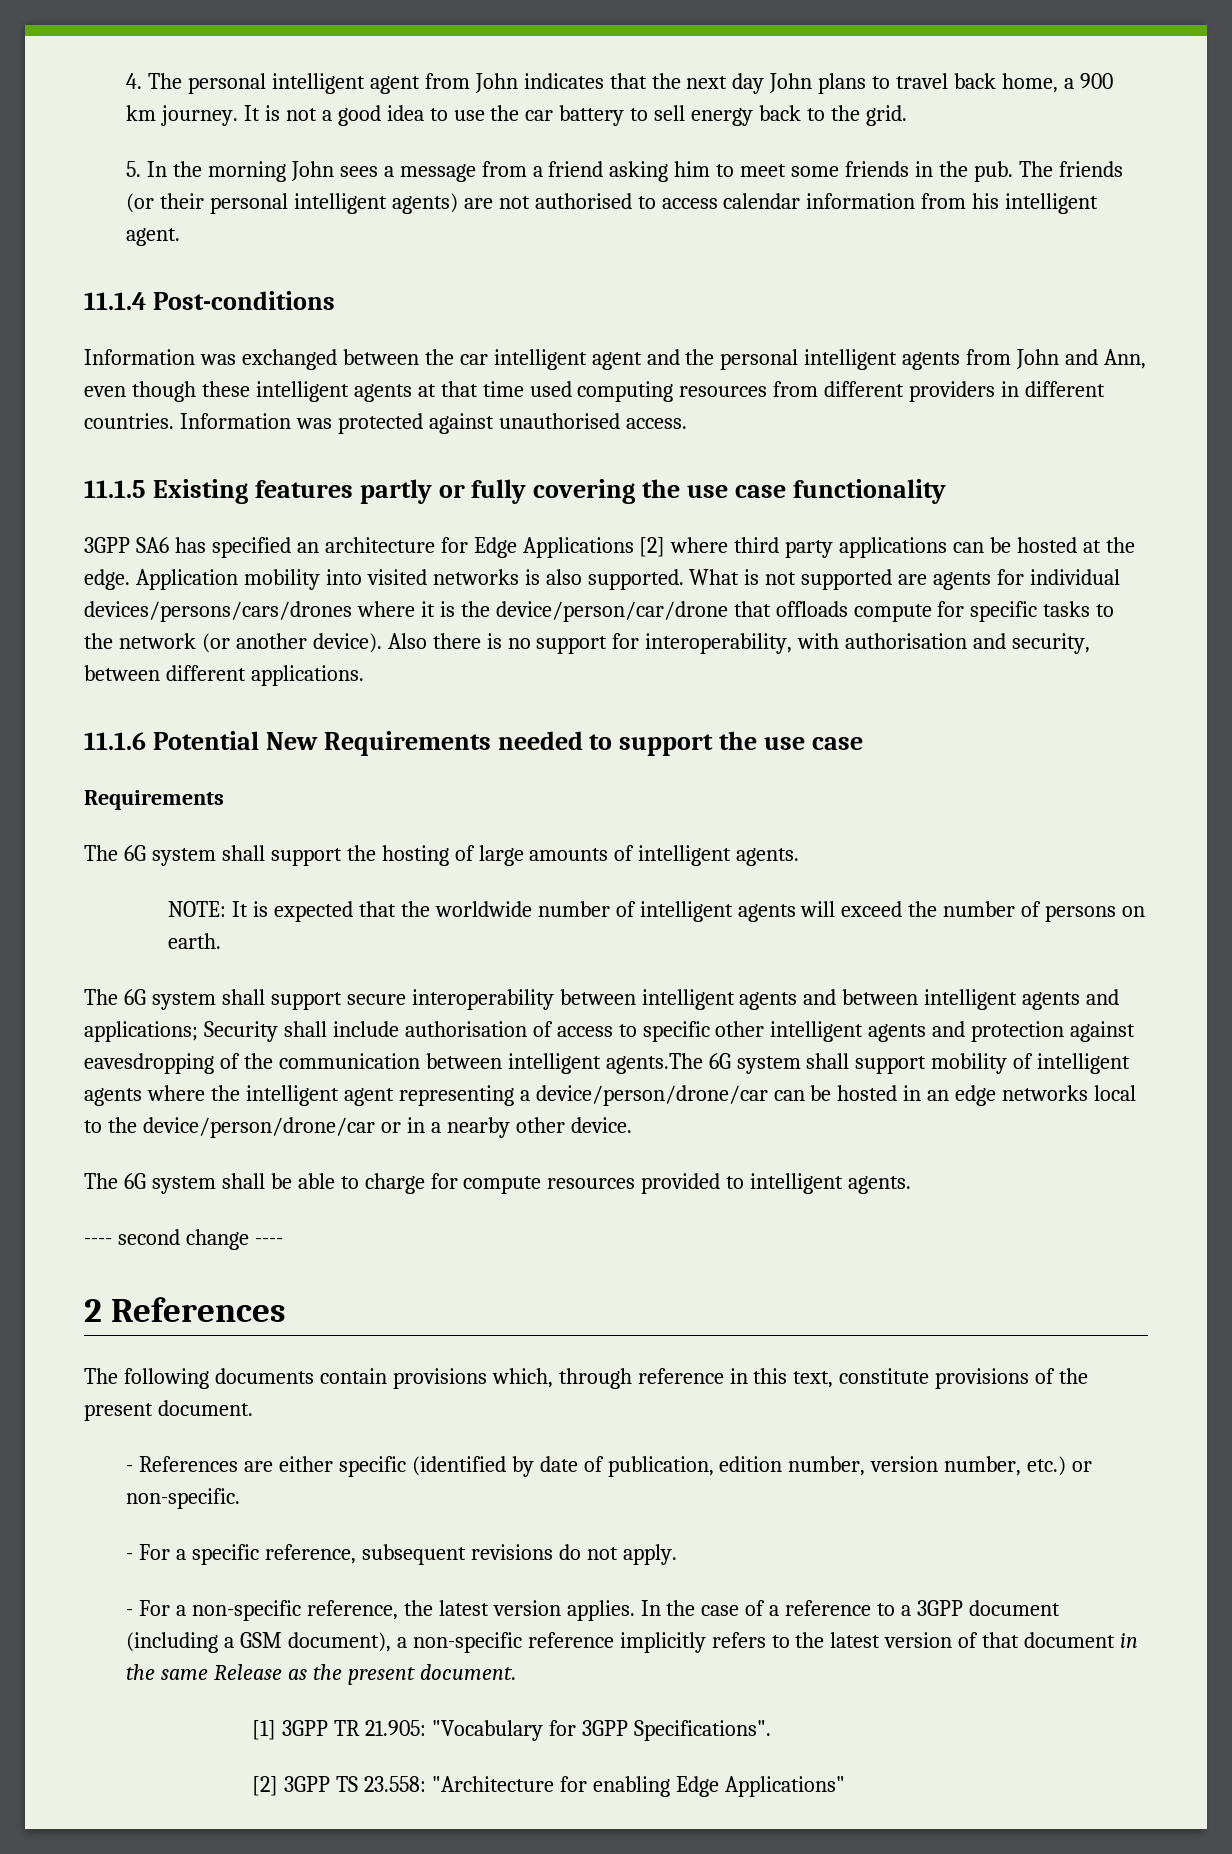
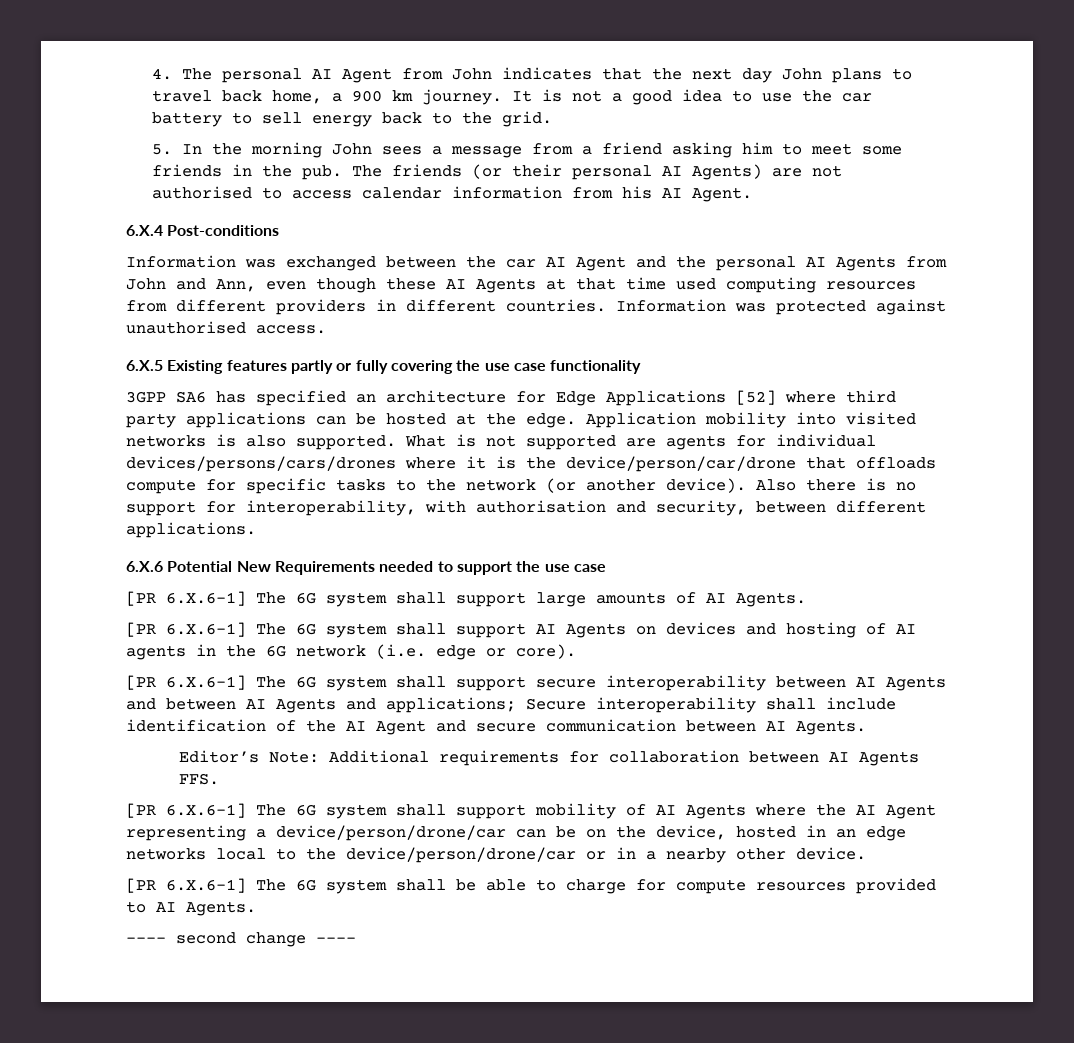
[271,73,420,94] intelligent agent -> [312,68,393,83] AI Agent
[293,193,458,214] intelligent agents) -> [662,164,763,180] AI Agents)
[1005,193,1099,214] [126,228,181,246] [84,292,146,310] intelligent agent. // 11.1.4 -> [662,187,753,202] [126,225,163,236] AI Agent. // 6.X.4
[493,349,642,370] intelligent agent -> [546,256,626,271] AI Agent
[804,349,961,370] intelligent agents -> [806,256,896,271] AI Agents
[255,381,412,402] intelligent agents -> [446,278,536,293] AI Agents
[84,480,146,498] 11.1.5 -> [126,360,163,371] 6.X.5
[639,537,666,557] [2] -> [736,390,776,405] [52]
[84,732,146,750] 11.1.6 -> [126,561,163,572] 6.X.6
[84,790,224,810] [84,845,800,866] [168,901,1146,922] [168,933,222,949] Requirements // The 6G system shall support the hosting of large amounts of intelligent agents. // NOTE: It is expected that the worldwide number of intelligent agents will exceed the number of persons on earth. // -> [126,591,806,607] [126,622,916,638] [126,644,576,660] [126,675,246,690] [PR 6.X.6-1] The 6G system shall support large amounts of AI Agents. // [PR 6.X.6-1] The 6G system shall support AI Agents on devices and hosting of AI agents in the 6G network (i.e. edge or core). // [PR 6.X.6-1]
[641,989,1120,1010] [84,1021,1136,1042] [84,1053,703,1074] intelligent agents and between intelligent agents and applications; Security shall include authorisation of access to specific other intelligent agents and protection against eavesdropping of the communication between intelligent agents.The -> [856,676,946,691] [126,697,896,713] [126,719,866,735] [178,750,919,766] [178,773,219,785] [126,803,286,818] AI Agents and between AI Agents and applications; Secure interoperability shall include identification of the AI Agent and secure communication between AI Agents. // Editor’s Note: Additional requirements for collaboration between AI Agents FFS. // [PR 6.X.6-1] The
[1037,1053,1131,1074] [84,1085,394,1106] intelligent agents where the intelligent agent -> [656,804,936,819] AI Agents where the AI Agent
(832, 1093) none -> [586,825,726,840] on the device,
(632, 1125) none -> [126,878,246,893] [PR 6.X.6-1]
[750,1173,912,1194] intelligent agents. -> [156,901,256,916] AI Agents.
[84,1297,287,1322] [84,1368,1089,1389] [84,1400,253,1421] [126,1456,1093,1477] [126,1488,241,1509] [126,1544,677,1565] [126,1600,1060,1621] [126,1632,1139,1653] [126,1664,516,1685] [252,1720,771,1741] [252,1776,845,1797] // 2 References // The following documents contain provisions which, through reference in this text, constitute provisions of the present document. // - References are either specific (identified by date of publication, edition number, version number, etc.) or non-specific. // - For a specific reference, subsequent revisions do not apply. // - For a non-specific reference, the latest version applies. In the case of a reference to a 3GPP document (including a GSM document), a non-specific reference implicitly refers to the latest version of that document in the same Release as the present document. // [1] 3GPP TR 21.905: "Vocabulary for 3GPP Specifications". // [2] 3GPP TS 23.558: "Architecture for enabling Edge Applications" -> (356, 940) none

